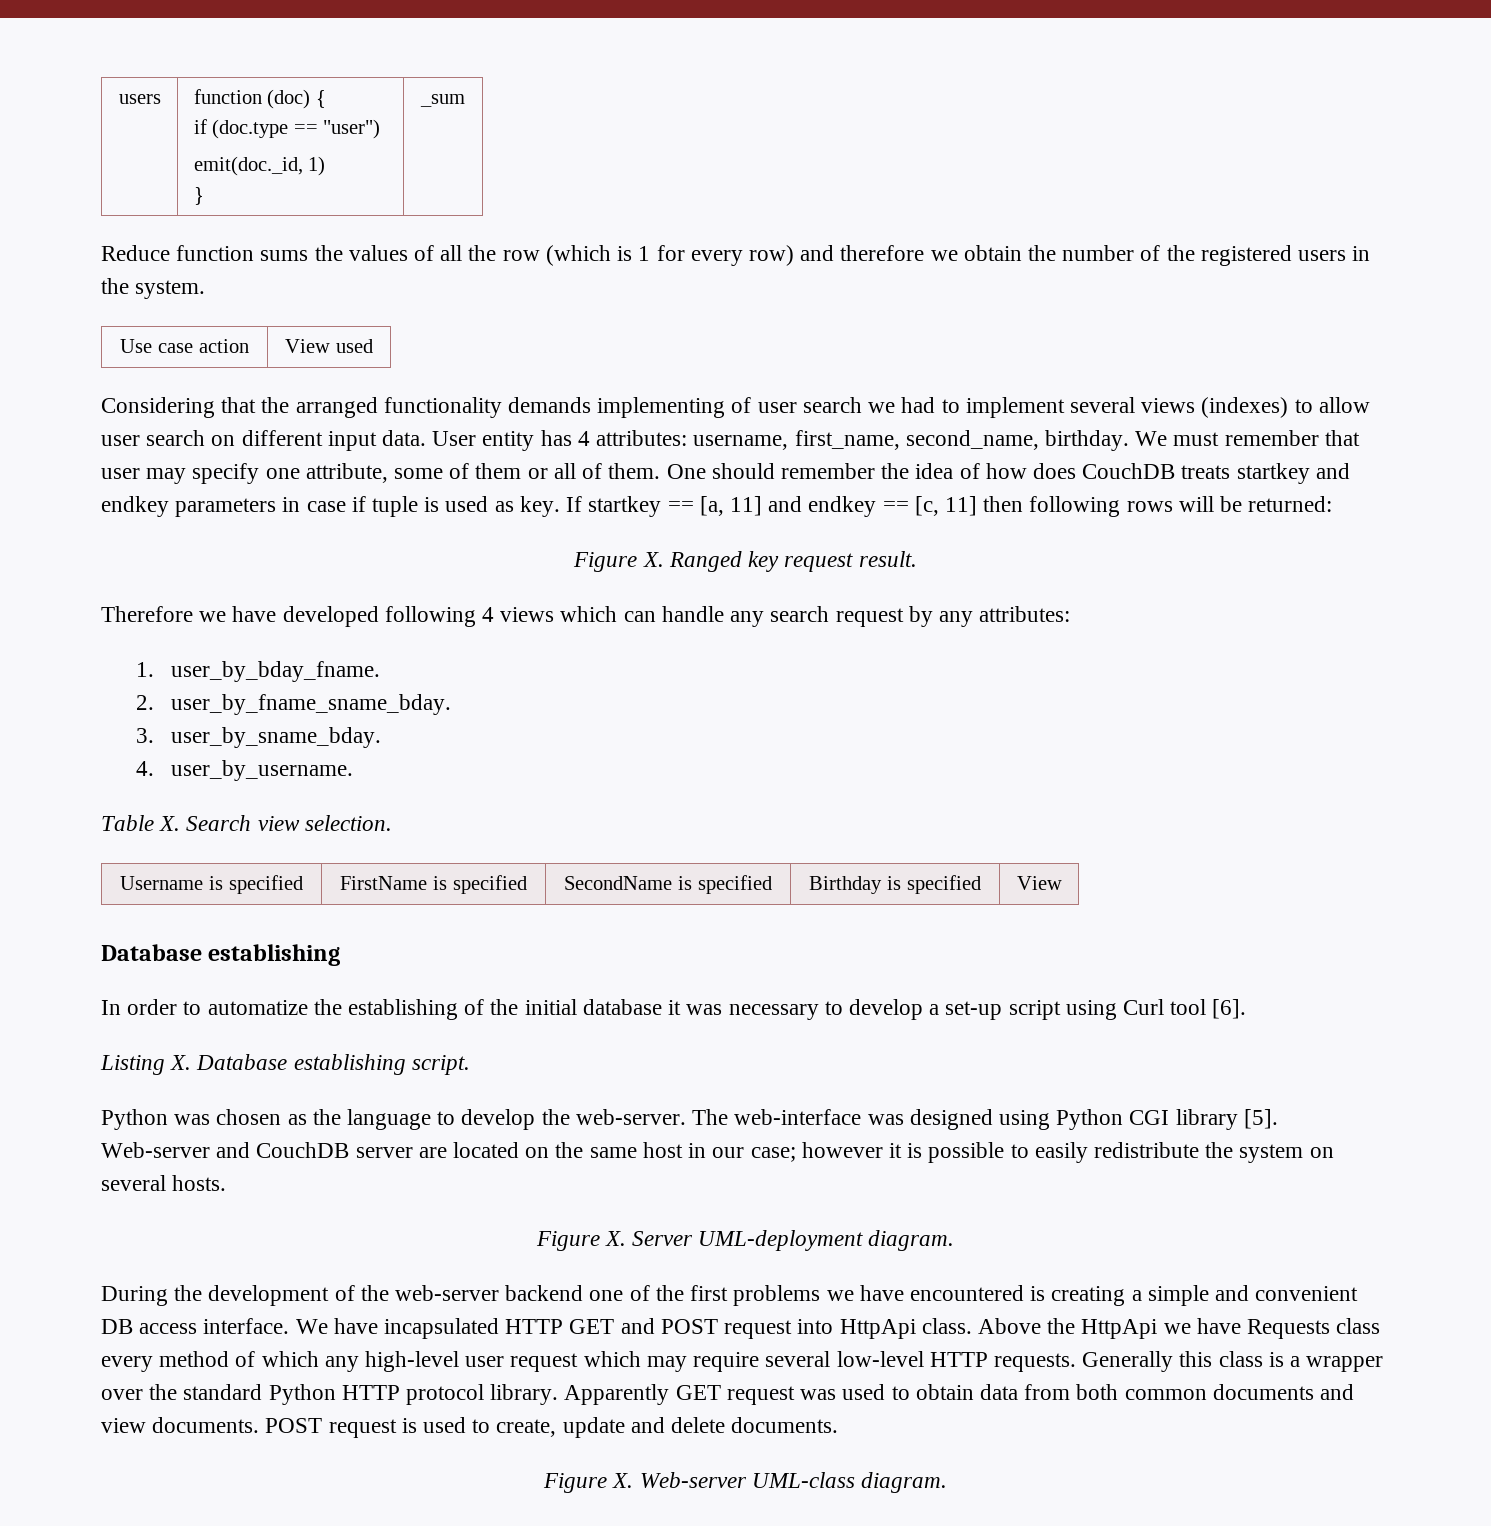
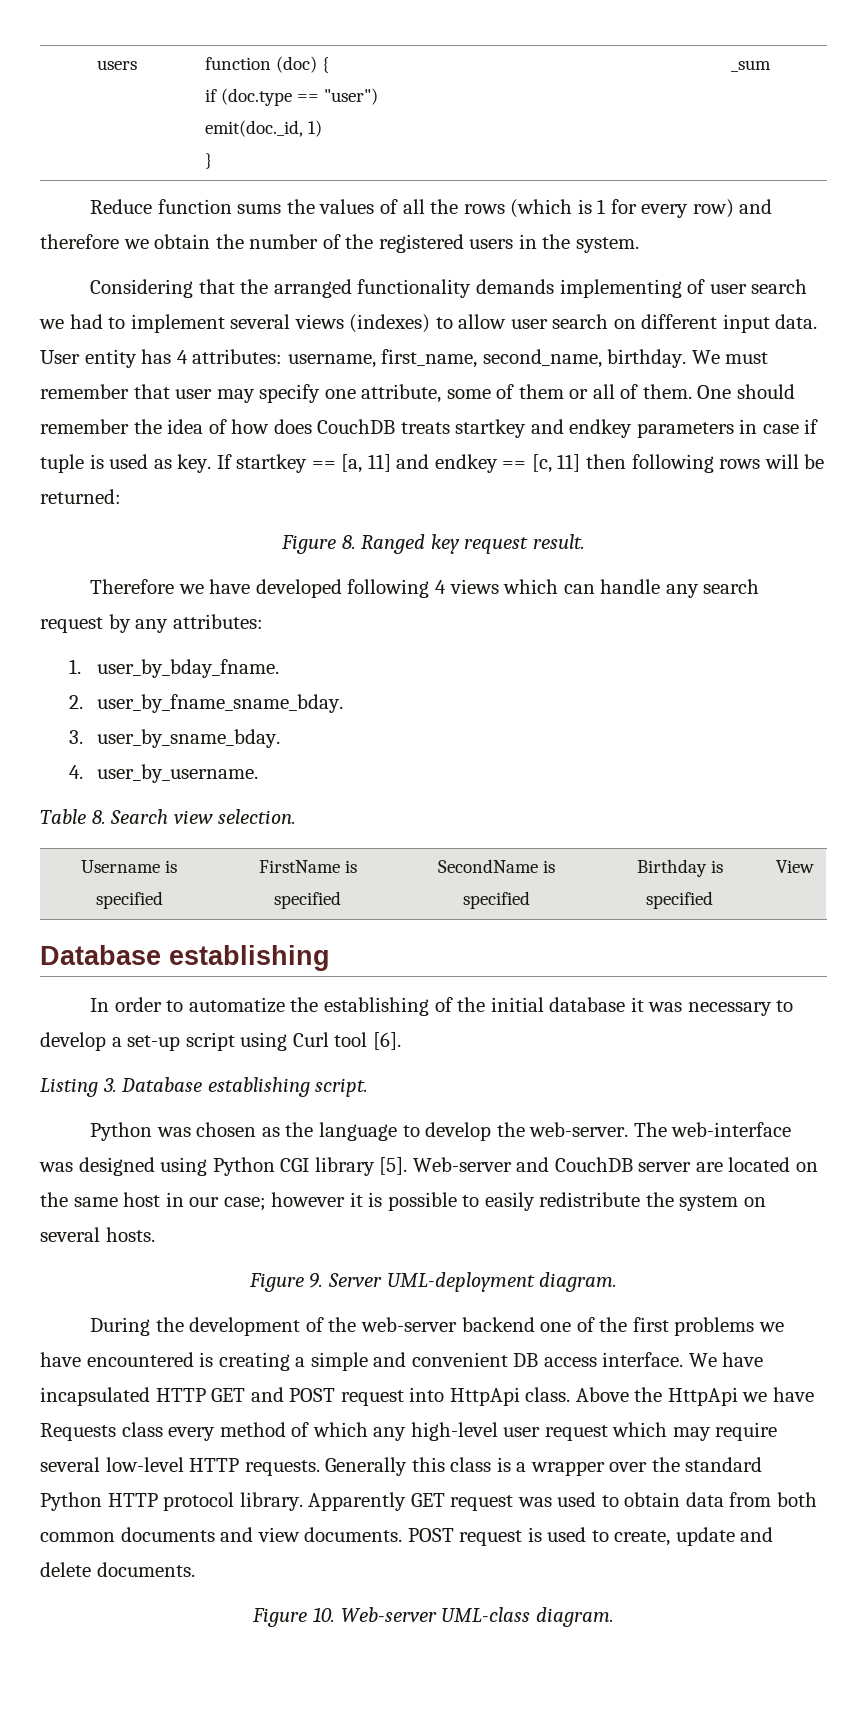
[502,250,540,261] row -> [463,204,505,214] rows
[120,339,249,353] [285,339,373,353] // Use case action | View used -> (639, 245) none
[642,552,664,567] X. -> [341,535,356,549] 8.
[159,816,181,831] X. -> [91,810,106,824] 8.
[170,1055,192,1070] X. -> [102,1078,117,1092] 3.
[604,1231,626,1246] X. -> [309,1273,324,1288] 9.
[612,1473,634,1488] X. -> [312,1607,335,1622] 10.

